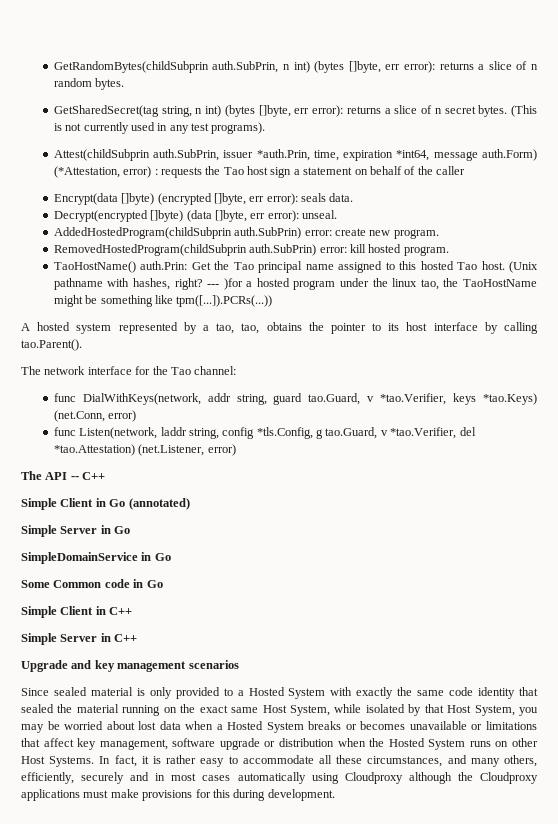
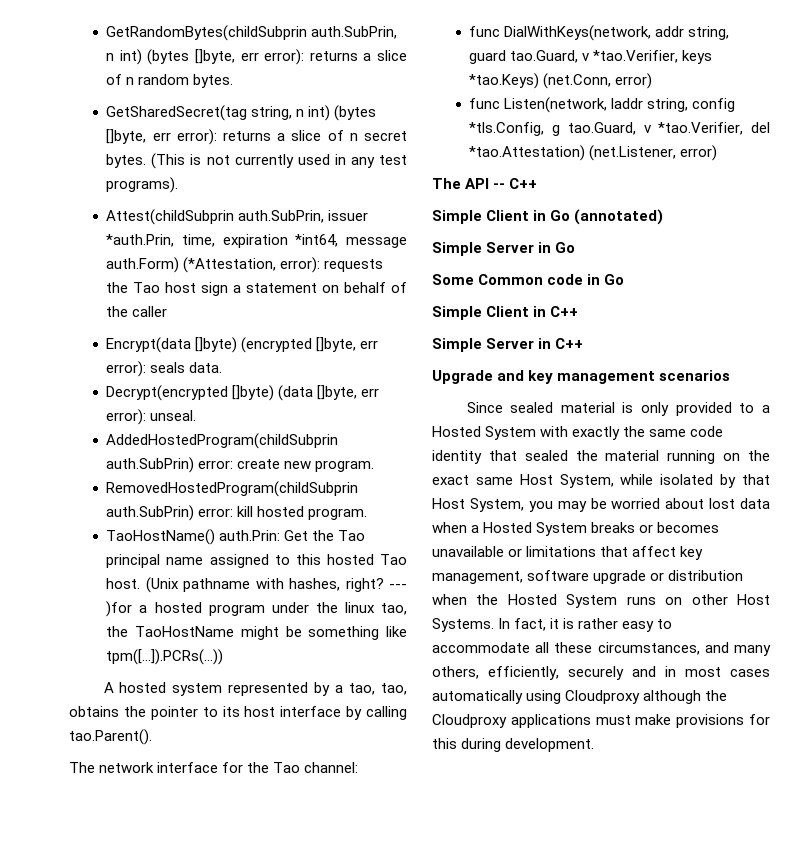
[123,166,158,178] error) : -> [280,257,321,273] error):
[21,552,171,564] // SimpleDomainService in Go -> (576, 247) none

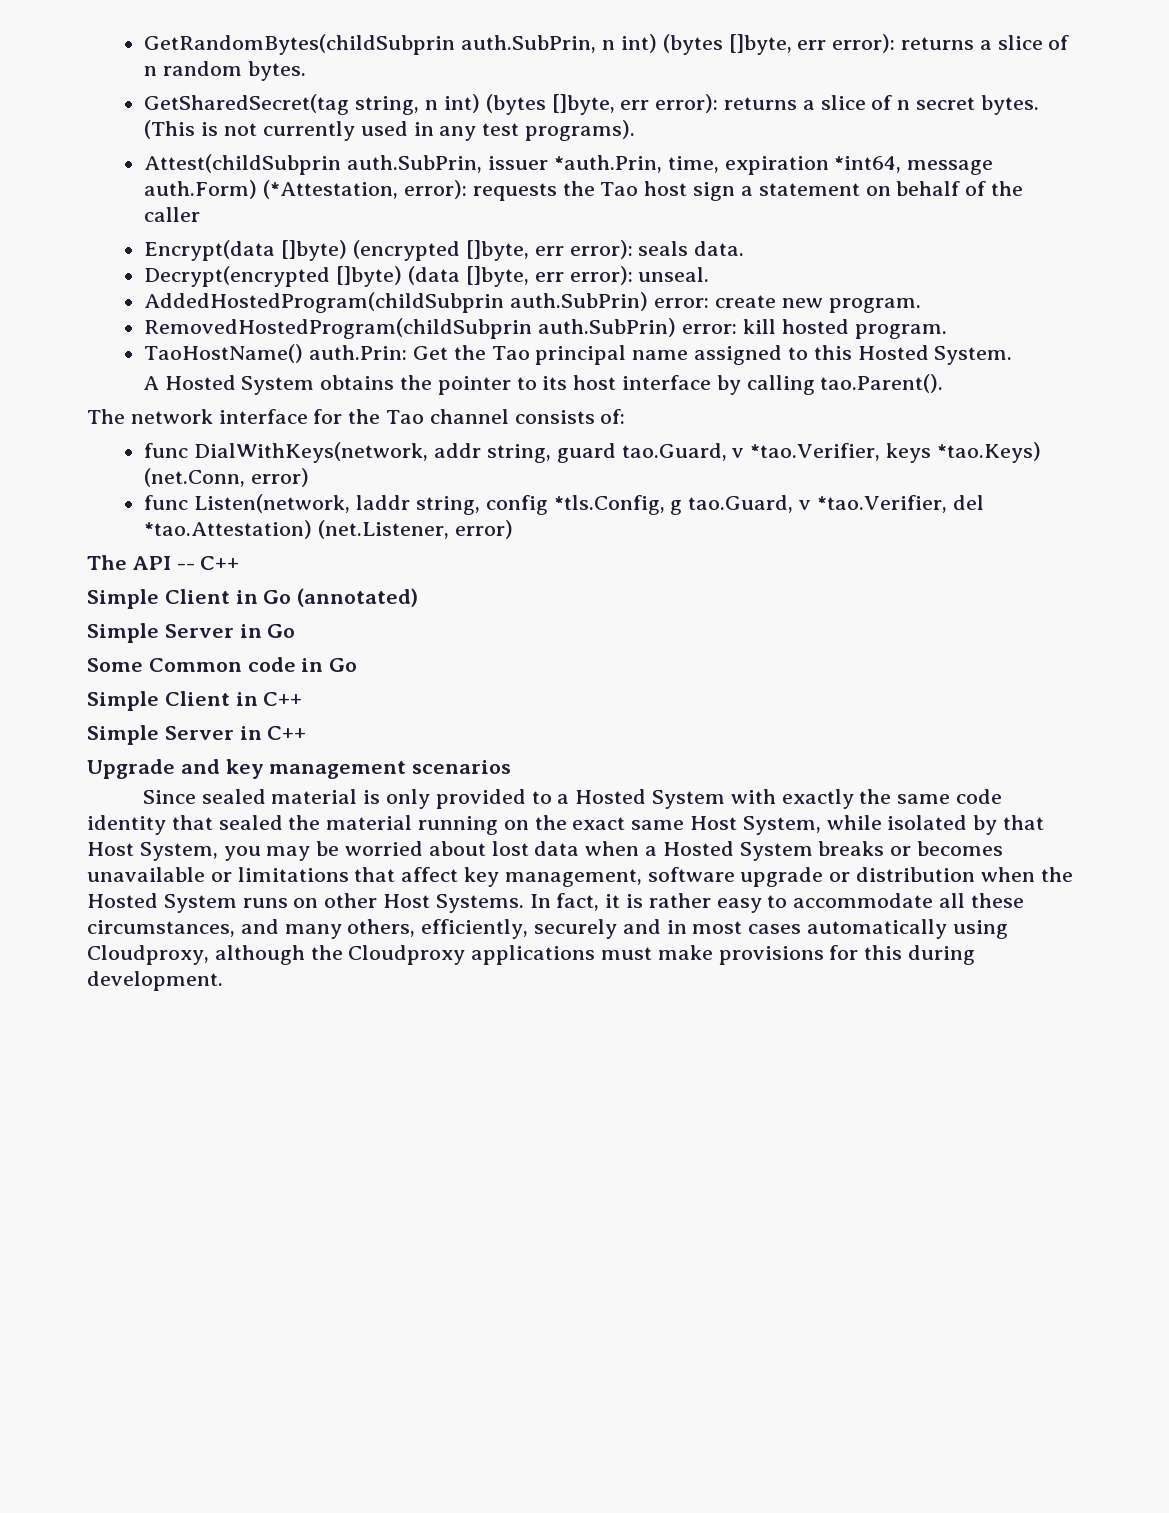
[326,554,407,565] [106,577,407,593] [106,601,407,617] [106,626,407,640] [106,649,224,665] [103,682,407,696] hosted Tao host. (Unix pathname with hashes, right? --- )for a hosted program under the linux tao, the TaoHostName might be something like tpm([...]).PCRs(...)) // A hosted system represented by a tao, tao, -> [857,345,1013,365] [142,375,315,395] Hosted System. // A Hosted System
[304,762,359,773] channel: -> [429,409,626,424] channel consists of:
[565,690,641,704] Cloudproxy -> [87,945,209,965] Cloudproxy,

